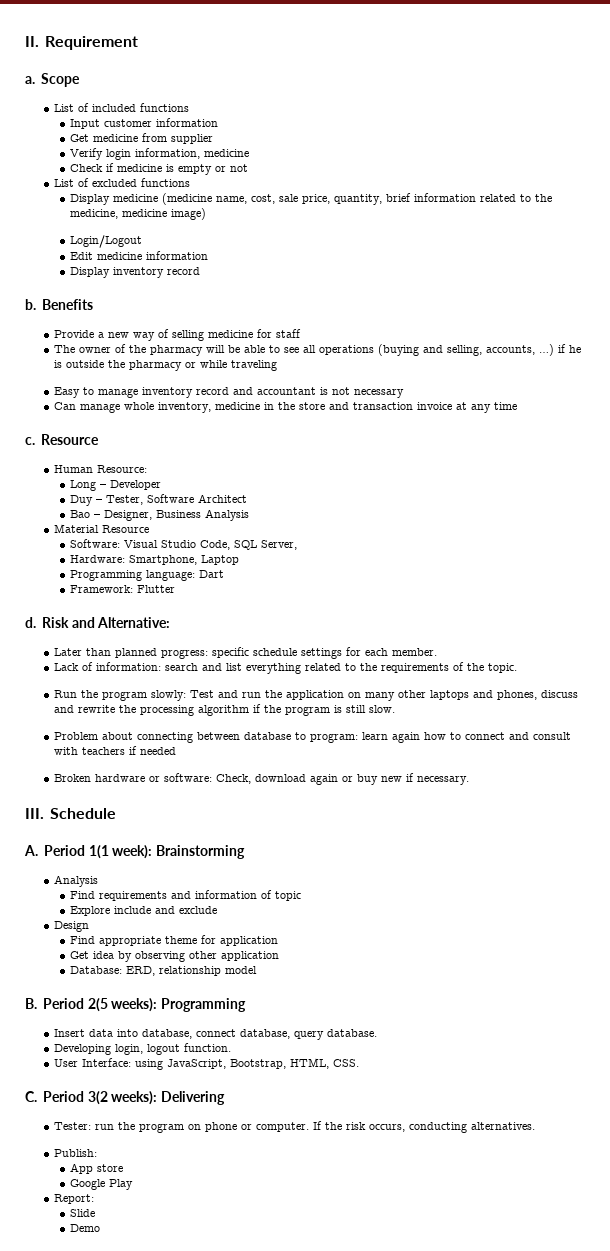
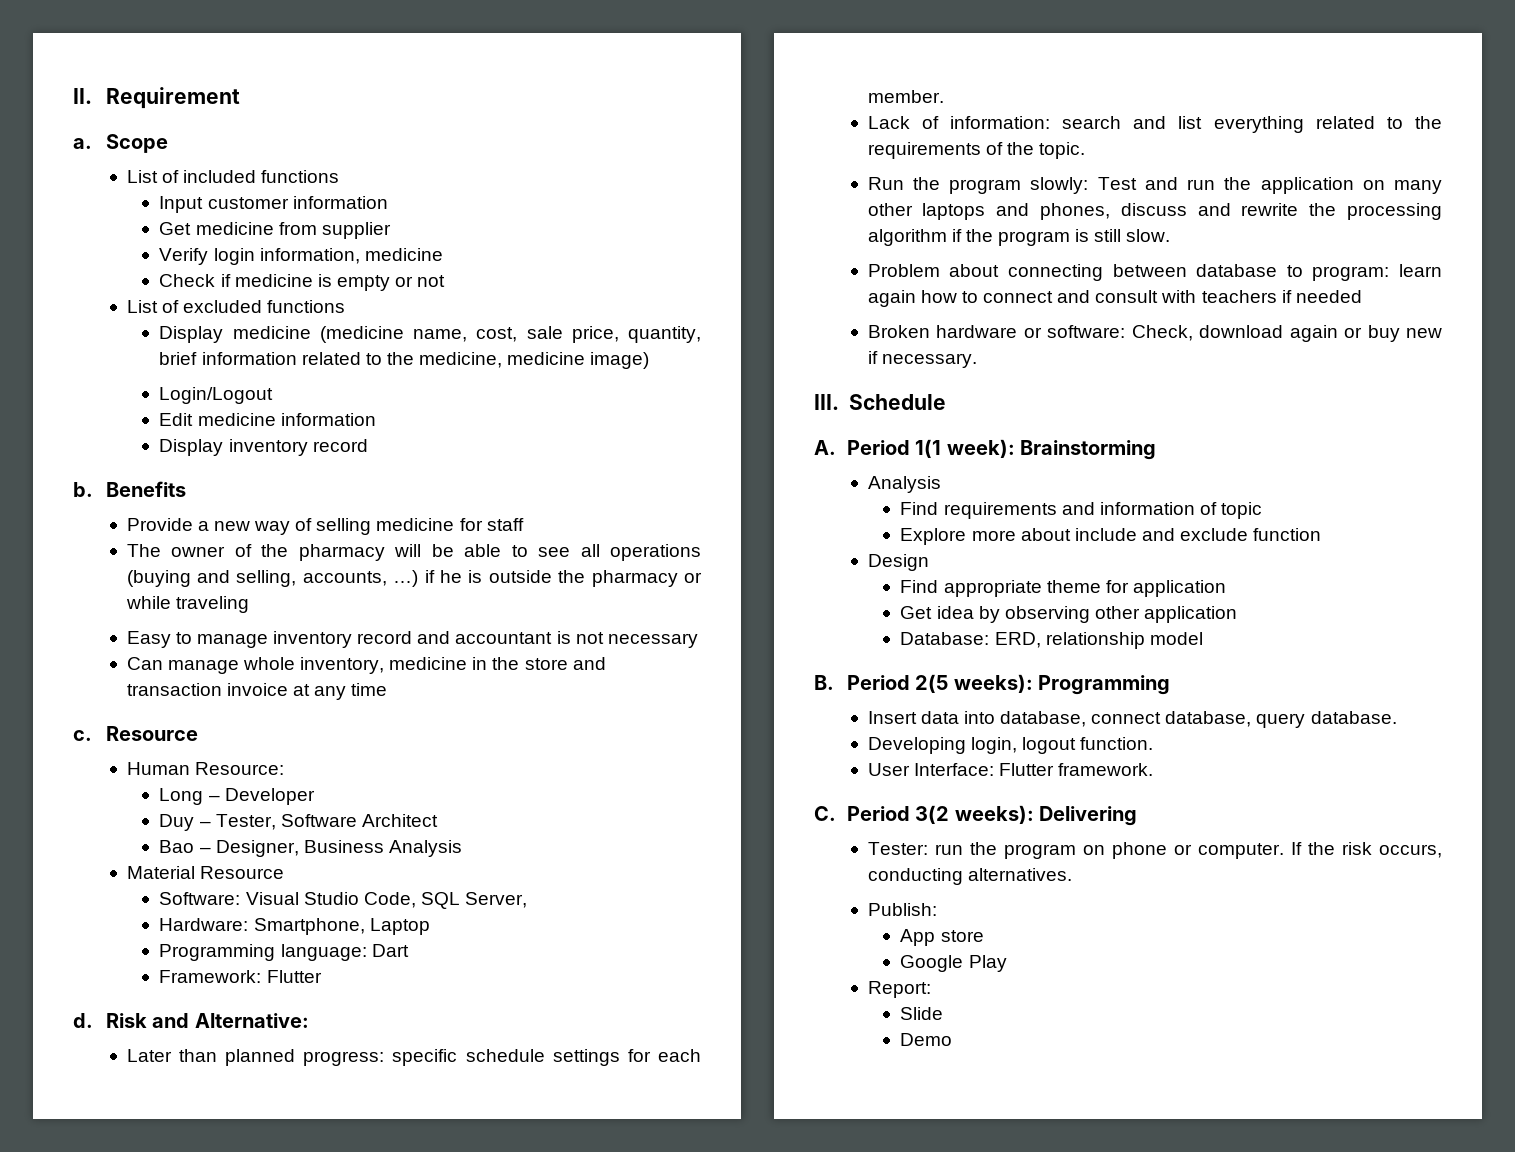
(111, 911) none -> [971,528,1071,541] more about
(218, 910) none -> [1253,528,1322,541] function
[134,1058,359,1070] using JavaScript, Bootstrap, HTML, CSS. -> [998,763,1154,776] Flutter framework.

